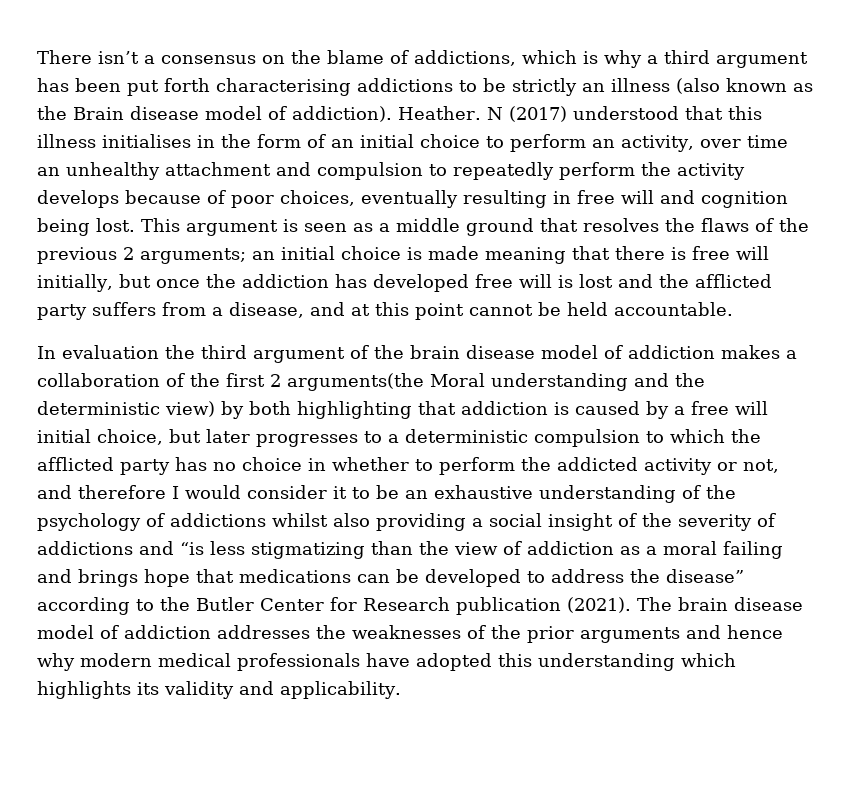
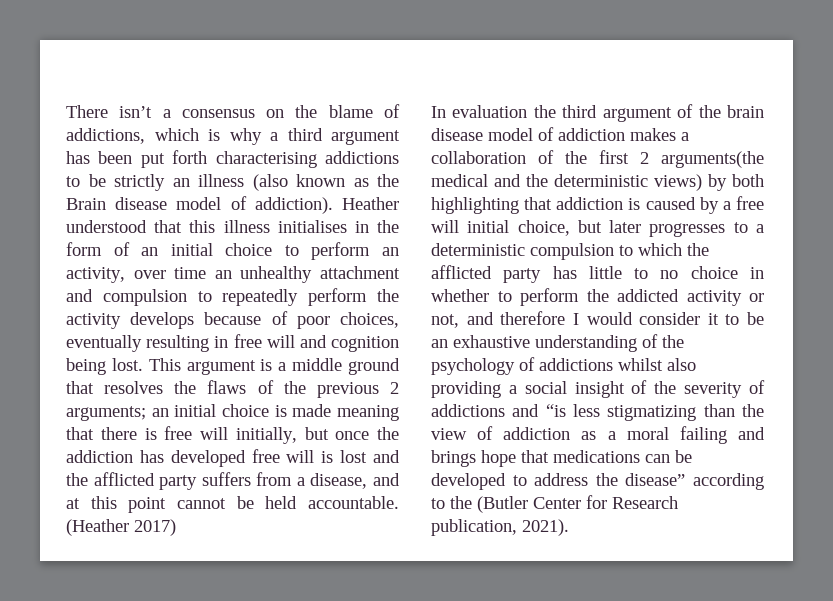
[398,106,567,122] Heather. N (2017) -> [341,197,399,210] Heather
[304,223,373,232] seen as -> (273, 365) none
(733, 309) none -> [66,519,176,536] (Heather 2017)
[430,373,628,391] Moral understanding -> [431,174,488,187] medical
[165,401,215,417] view) -> [654,174,702,191] views)
(207, 464) none -> [588,266,649,279] little to
[196,597,254,611] Butler -> [477,496,528,513] (Butler
[456,597,803,615] [37,625,783,643] [37,653,736,671] [37,681,401,699] publication (2021). The brain disease model of addiction addresses the weaknesses of the prior arguments and hence why modern medical professionals have adopted this understanding which highlights its validity and applicability. -> [431,519,569,536] publication, 2021).

